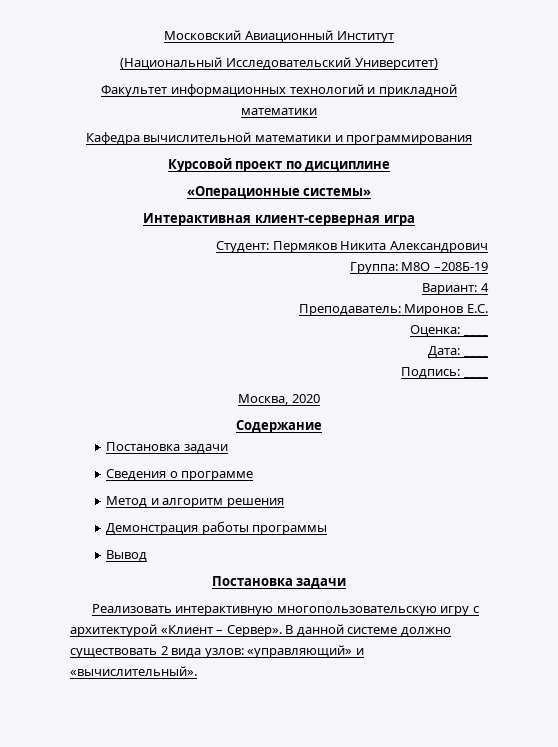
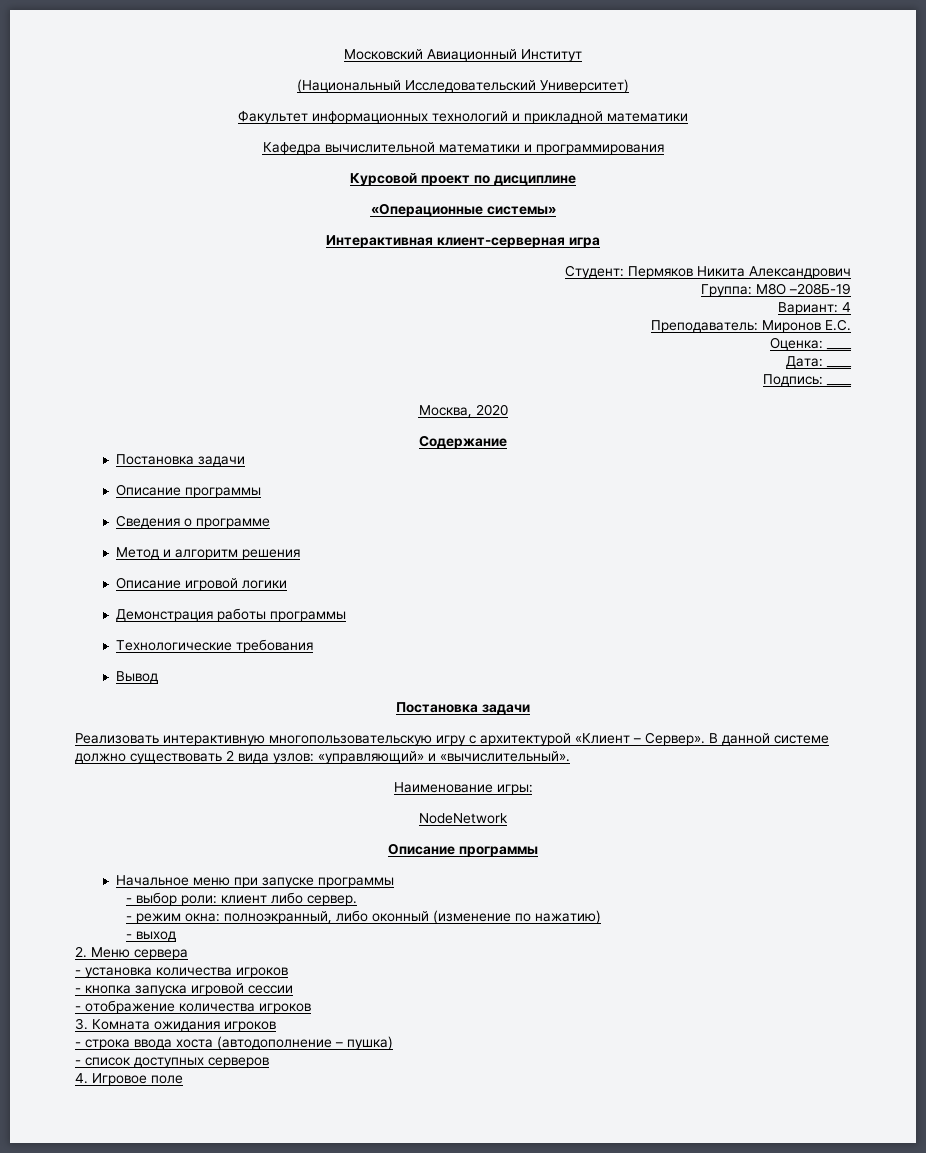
(228, 449) none -> [115,484,261,498] // Описание программы
(284, 503) none -> [115,577,287,591] // Описание игровой логики
(328, 530) none -> [115,639,313,653] // Технологические требования
(197, 671) none -> [393,782,533,795] [419,813,508,824] [388,843,538,857] [115,875,394,888] [126,892,358,906] [126,910,602,924] [126,931,177,942] [75,946,188,960] [75,967,288,978] [75,983,293,996] [75,1000,311,1014] [75,1018,276,1032] [75,1036,393,1050] [75,1057,269,1068] [75,1073,183,1086] // Наименование игры: // NodeNetwork // Описание программы // Начальное меню при запуске программы // - выбор роли: клиент либо сервер. // - режим окна: полноэкранный, либо оконный (изменение по нажатию) // - выход // 2. Меню сервера // - установка количества игроков // - кнопка запуска игровой сессии // - отображение количества игроков // 3. Комната ожидания игроков // - строка ввода хоста (автодополнение – пушка) // - список доступных серверов // 4. Игровое поле

